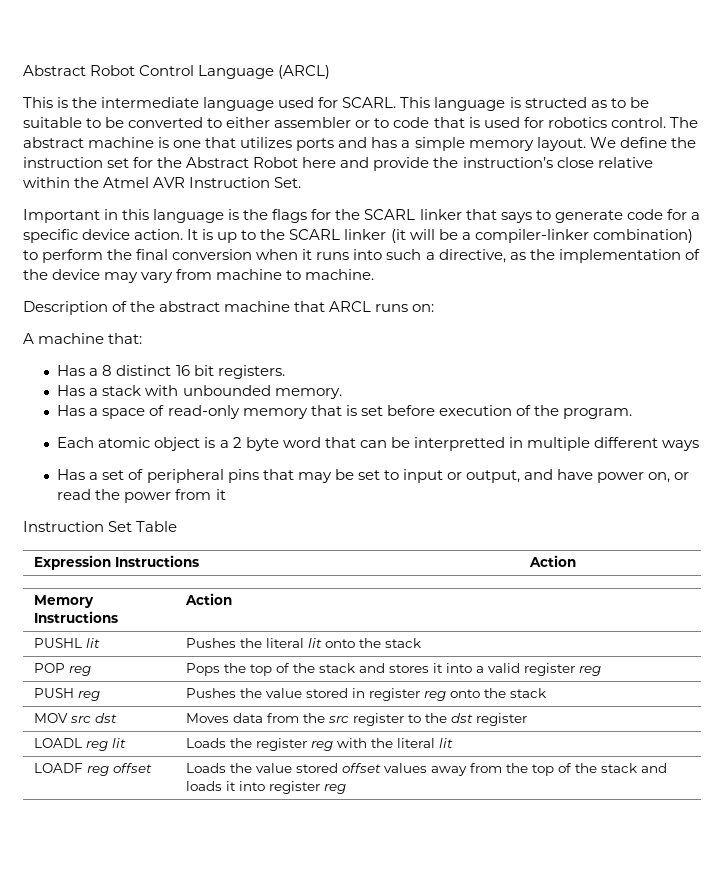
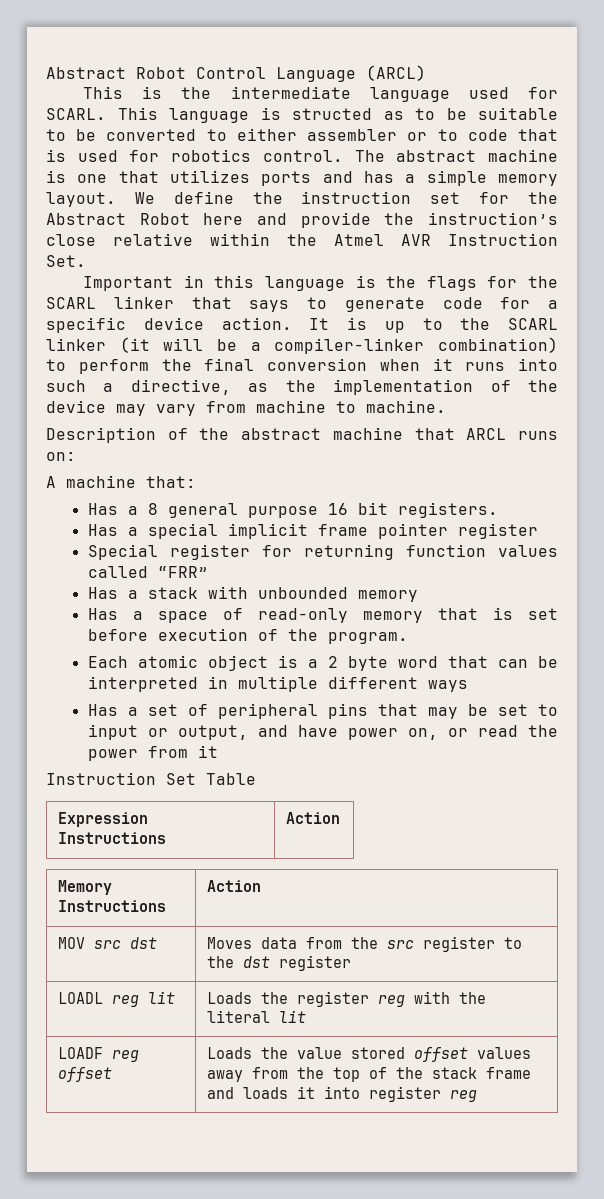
[116,365,172,376] distinct -> [167,503,318,518] general purpose
(285, 372) none -> [87,523,538,539] [87,544,558,560] [87,566,208,578] // Has a special implicit frame pointer register // Special register for returning function values called “FRR”
[274,388,342,399] memory. -> [357,590,418,602] memory
[413,437,505,451] interpretted -> [87,676,198,692] interpreted
[33,638,100,648] [185,638,421,648] [33,663,91,676] [185,663,601,676] [33,688,100,701] [185,688,546,701] // PUSHL lit | Pushes the literal lit onto the stack // POP reg | Pops the top of the stack and stores it into a valid register reg // PUSH reg | Pushes the value stored in register reg onto the stack -> (262, 886) none
(637, 768) none -> [486,1067,532,1079] frame

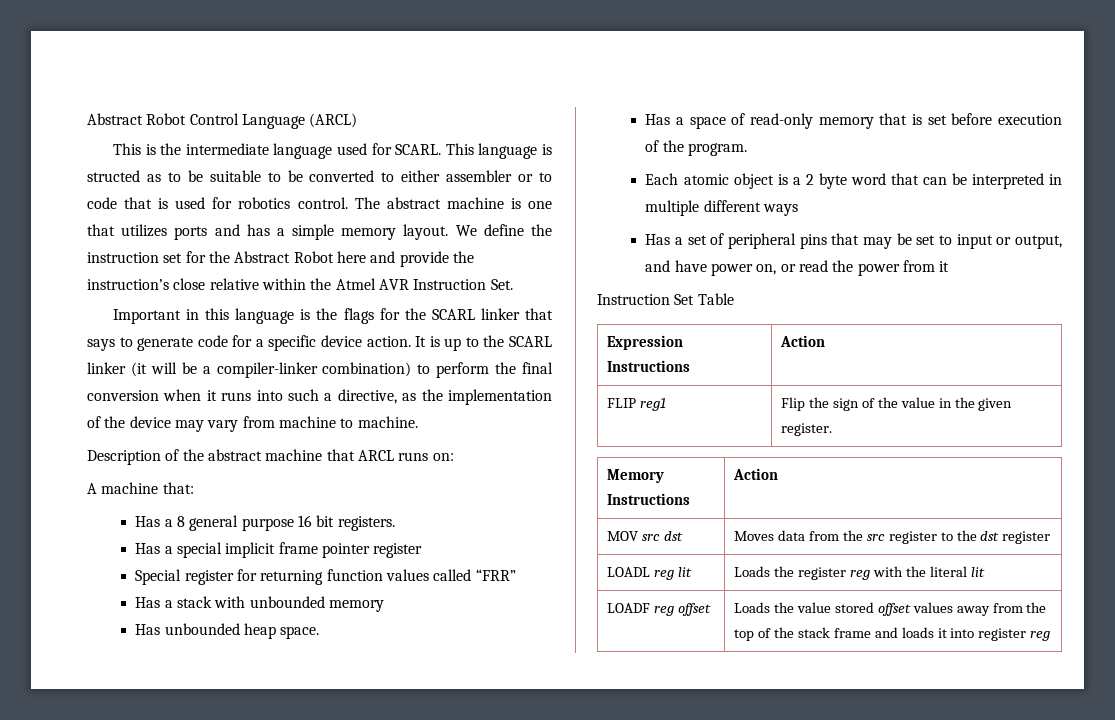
(418, 596) none -> [135,623,320,639] // Has unbounded heap space.
(341, 818) none -> [607,398,667,411] [781,397,1013,411] [781,423,833,436] // FLIP reg1 | Flip the sign of the value in the given register.

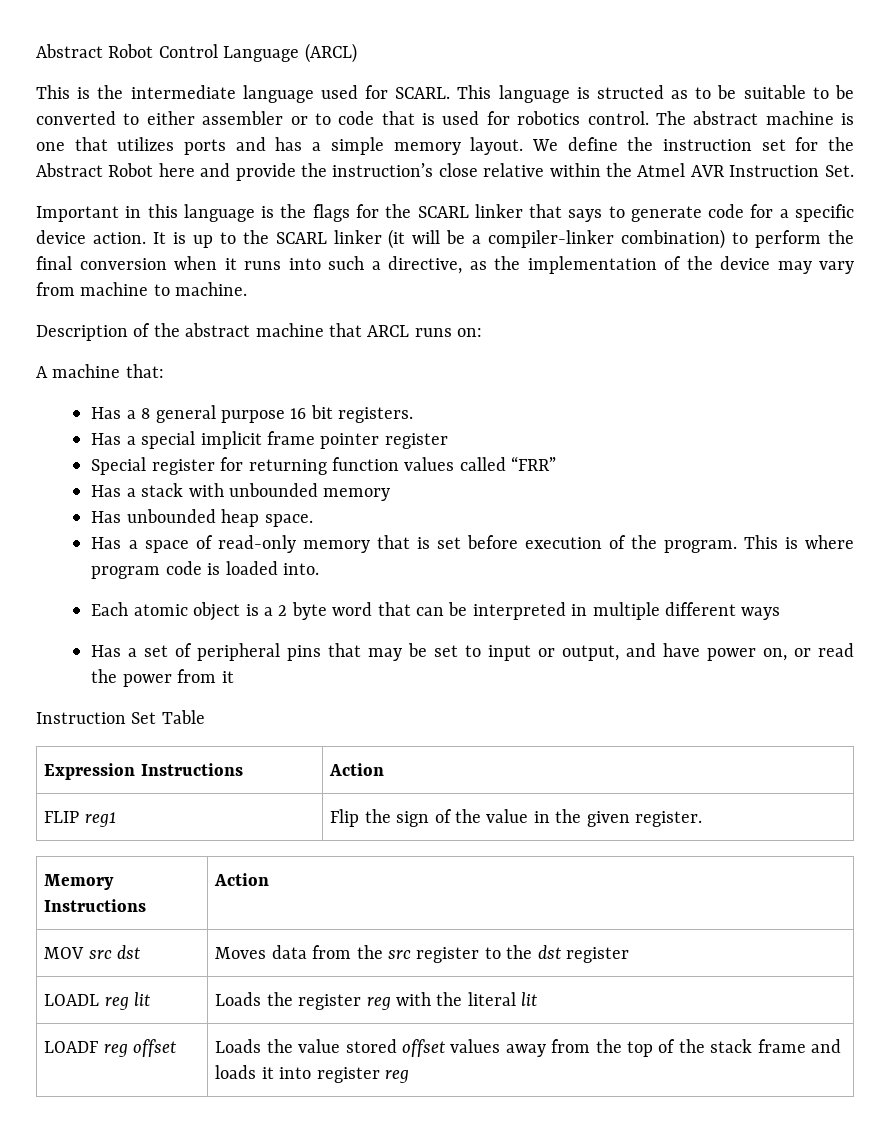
(748, 149) none -> [743,535,854,549] [91,561,320,579] This is where program code is loaded into.

